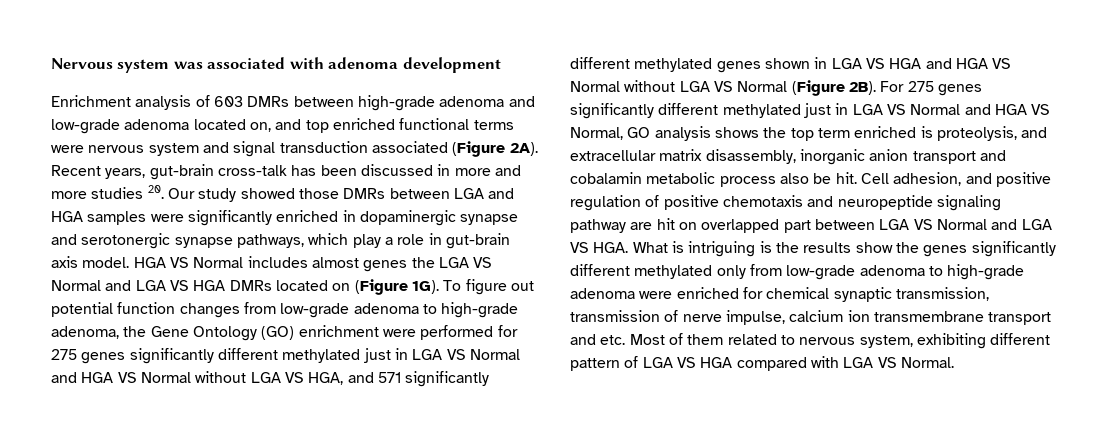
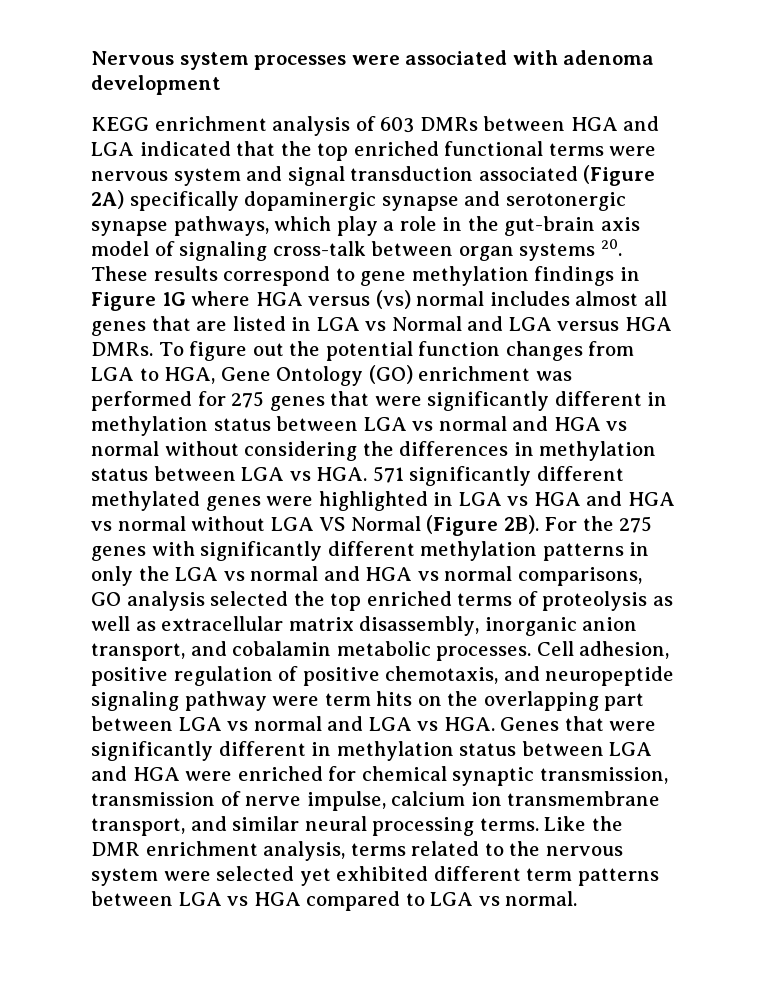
[173,61,203,69] was -> [254,55,400,70] processes were
[51,95,131,107] Enrichment -> [91,116,267,131] KEGG enrichment
[357,95,535,111] [51,119,302,134] high-grade adenoma and low-grade adenoma located on, and -> [570,116,660,131] [91,141,312,156] HGA and LGA indicated that the
[509,142,538,156] [51,164,521,180] [51,185,515,202] [51,210,356,226] 2A). Recent years, gut-brain cross-talk has been discussed in more and more studies 20. Our study showed those DMRs between LGA and HGA samples were significantly enriched in -> [91,190,239,211] 2A) specifically
(442, 239) none -> [467,216,499,231] the
[82,256,493,272] [51,279,439,295] model. HGA VS Normal includes almost genes the LGA VS Normal and LGA VS HGA DMRs located on (Figure 1G). -> [91,239,622,261] [91,266,640,286] [91,290,667,311] [91,316,672,336] [91,342,153,356] model of signaling cross-talk between organ systems 20. These results correspond to gene methylation findings in Figure 1G where HGA versus (vs) normal includes almost all genes that are listed in LGA vs Normal and LGA versus HGA DMRs.
(534, 286) none -> [289,341,321,356] the
[280,302,519,318] [51,326,147,339] low-grade adenoma to high-grade adenoma, the -> [91,367,216,384] LGA to HGA,
[382,329,416,337] were -> [535,371,572,381] was
[129,348,520,364] [51,371,374,385] significantly different methylated just in LGA VS Normal and HGA VS Normal without LGA VS HGA, and -> [330,391,668,411] [91,416,628,436] [91,441,657,461] [91,466,368,481] that were significantly different in methylation status between LGA vs normal and HGA vs normal without considering the differences in methylation status between LGA vs HGA.
[764,57,885,69] shown in LGA VS -> [266,491,529,511] were highlighted in LGA vs
[992,58,1012,69] [570,81,620,92] VS Normal -> [91,516,186,531] vs normal
[907,81,982,96] [570,103,1051,119] [570,127,623,140] 275 genes significantly different methylated just in LGA VS Normal and HGA VS Normal, -> [582,516,653,533] [91,541,650,561] [91,566,642,586] the 275 genes with significantly different methylation patterns in only the LGA vs normal and HGA vs normal comparisons,
[714,126,1048,141] shows the top term enriched is proteolysis, and -> [210,591,673,611] [91,616,156,631] selected the top enriched terms of proteolysis as well as
[912,151,976,164] transport -> [91,643,185,661] transport,
[719,172,857,187] process also be hit. -> [436,646,532,661] processes.
[965,173,992,184] and -> (670, 650) none
[722,195,803,207] chemotaxis -> [385,666,499,684] chemotaxis,
[630,218,1052,233] [570,241,1056,257] [570,264,1025,280] [570,288,635,299] are hit on overlapped part between LGA VS Normal and LGA VS HGA. What is intriguing is the results show the genes significantly different methylated only from low-grade adenoma to high-grade adenoma -> [272,691,645,711] [91,716,657,731] [91,741,653,761] [91,766,180,781] were term hits on the overlapping part between LGA vs normal and LGA vs HGA. Genes that were significantly different in methylation status between LGA and HGA
[988,312,1052,325] [570,333,1051,349] [570,356,954,371] transport and etc. Most of them related to nervous system, exhibiting different pattern of LGA VS HGA compared with LGA VS Normal. -> [91,816,623,836] [91,841,623,861] [91,866,659,886] [91,891,578,911] transport, and similar neural processing terms. Like the DMR enrichment analysis, terms related to the nervous system were selected yet exhibited different term patterns between LGA vs HGA compared to LGA vs normal.

